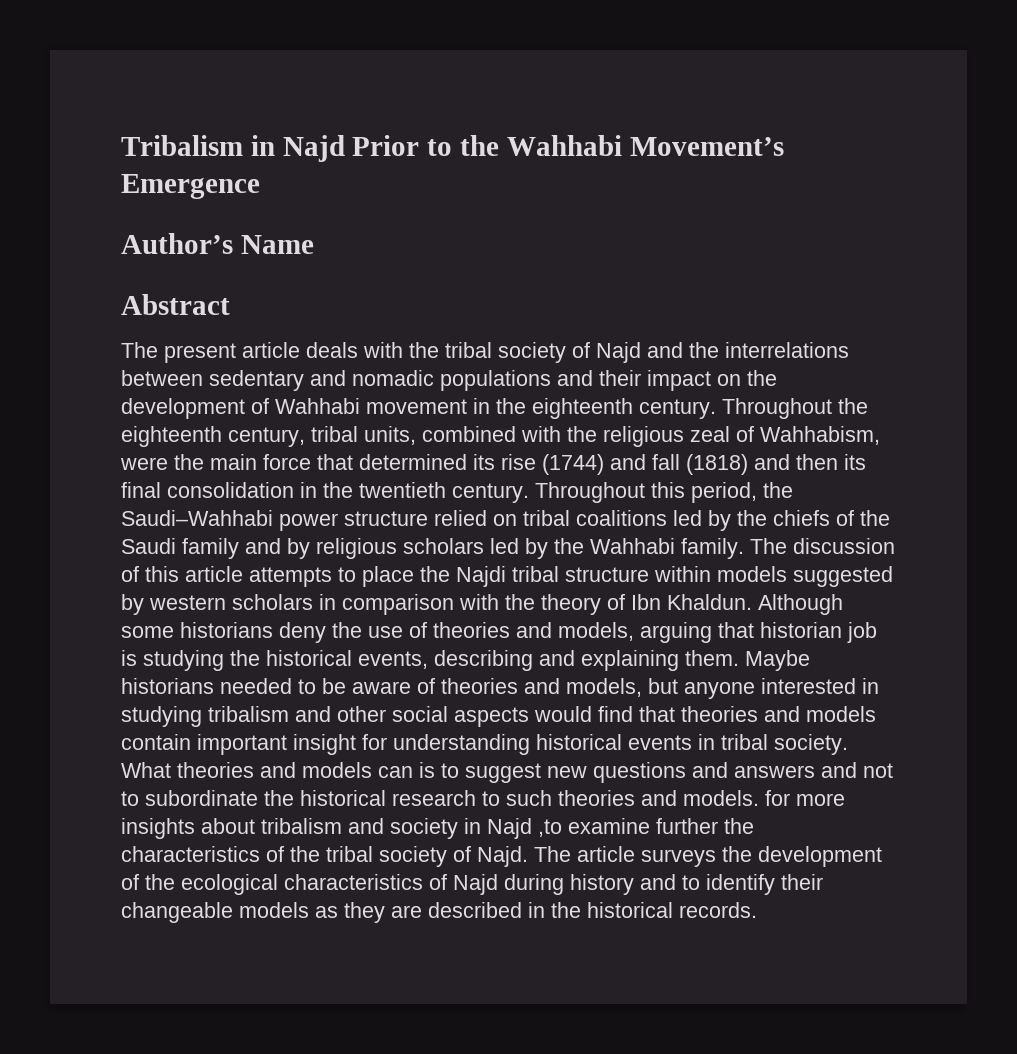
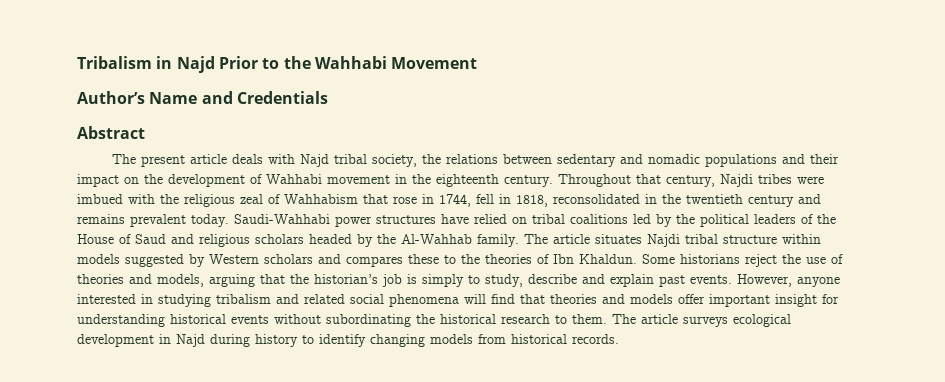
[629,137,784,156] [121,174,260,199] Movement’s Emergence -> [391,57,478,69] Movement
(314, 244) none -> [201,91,328,104] and Credentials
[409,342,849,363] the tribal society of Najd and the interrelations -> [299,154,498,167] Najd tribal society, the relations
[838,398,868,414] [121,426,516,447] the eighteenth century, tribal units, combined -> [636,174,824,187] [77,194,123,204] that century, Najdi tribes were imbued
[760,426,880,445] [120,454,866,475] [121,482,793,503] [121,510,428,531] Wahhabism, were the main force that determined its rise (1744) and fall (1818) and then its final consolidation in the twentieth century. Throughout this period, the Saudi–Wahhabi power structure -> [284,194,821,207] [77,214,469,227] Wahhabism that rose in 1744, fell in 1818, reconsolidated in the twentieth century and remains prevalent today. Saudi-Wahhabi power structures have
[773,510,890,526] [121,538,310,559] chiefs of the Saudi family and by -> [700,214,836,227] [77,234,194,244] political leaders of the House of Saud and
[490,538,675,559] led by the Wahhabi -> [309,234,472,247] headed by the Al-Wahhab
[793,538,895,554] [121,566,450,587] discussion of this article attempts to place the -> [553,234,642,244] article situates
[149,594,843,615] [121,622,326,643] western scholars in comparison with the theory of Ibn Khaldun. Although some historians deny -> [209,254,777,267] Western scholars and compares these to the theories of Ibn Khaldun. Some historians reject
[760,622,877,643] [121,650,810,671] [121,678,678,697] historian job is studying the historical events, describing and explaining them. Maybe historians needed to be aware of theories and models, but -> [290,274,792,287] the historian’s job is simply to study, describe and explain past events. However,
[337,706,592,727] other social aspects would -> [304,294,486,307] related social phenomena will
[121,734,191,750] contain -> [678,294,705,304] offer
[698,734,848,755] [121,762,893,783] [121,790,845,806] [121,818,754,839] [121,846,882,867] [121,874,447,895] in tribal society. What theories and models can is to suggest new questions and answers and not to subordinate the historical research to such theories and models. for more insights about tribalism and society in Najd ,to examine further the characteristics of the tribal society of Najd. The article surveys the development of the ecological characteristics of -> [274,314,791,327] [77,334,171,347] without subordinating the historical research to them. The article surveys ecological development in
[640,874,676,890] and -> (298, 340) none
[781,874,823,890] [121,902,581,923] their changeable models as they are described in the -> [370,334,506,347] changing models from

